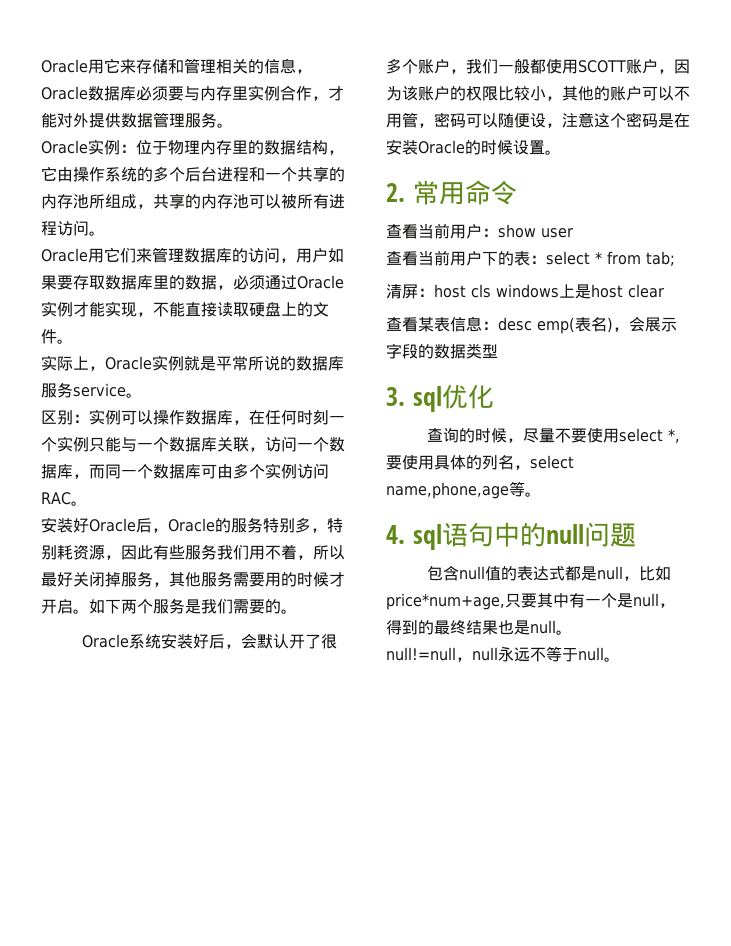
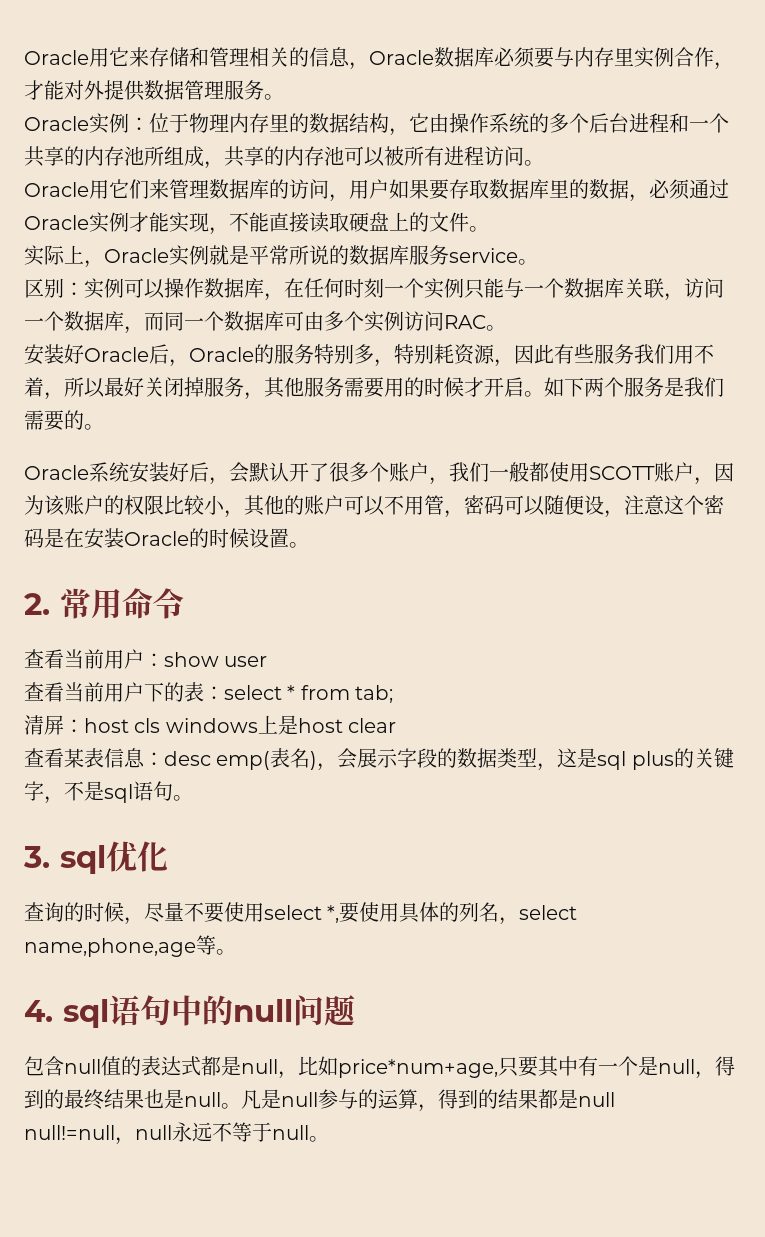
(498, 351) none -> [537,748,734,771] [24,781,193,804] ，这是sql plus的关键字，不是sql语句。
(572, 632) none -> [241,1089,615,1112] 凡是null参与的运算，得到的结果都是null

